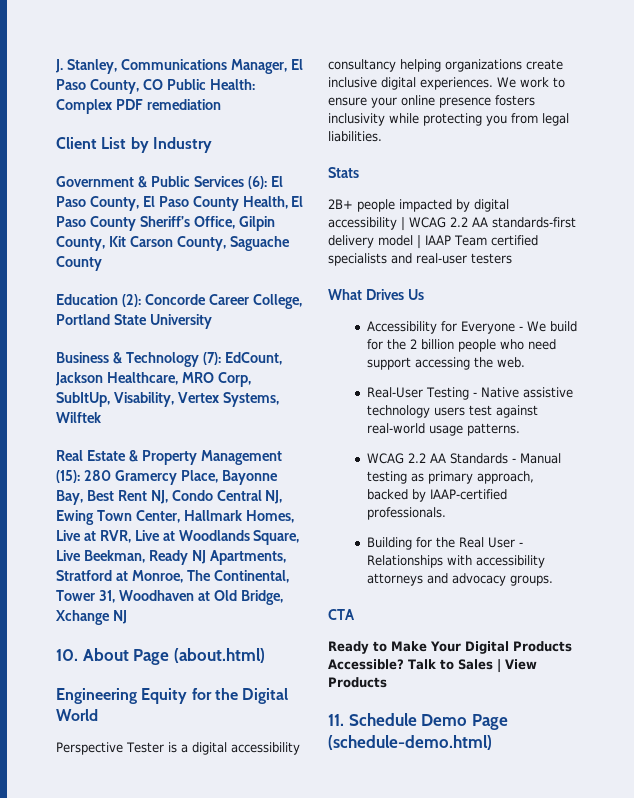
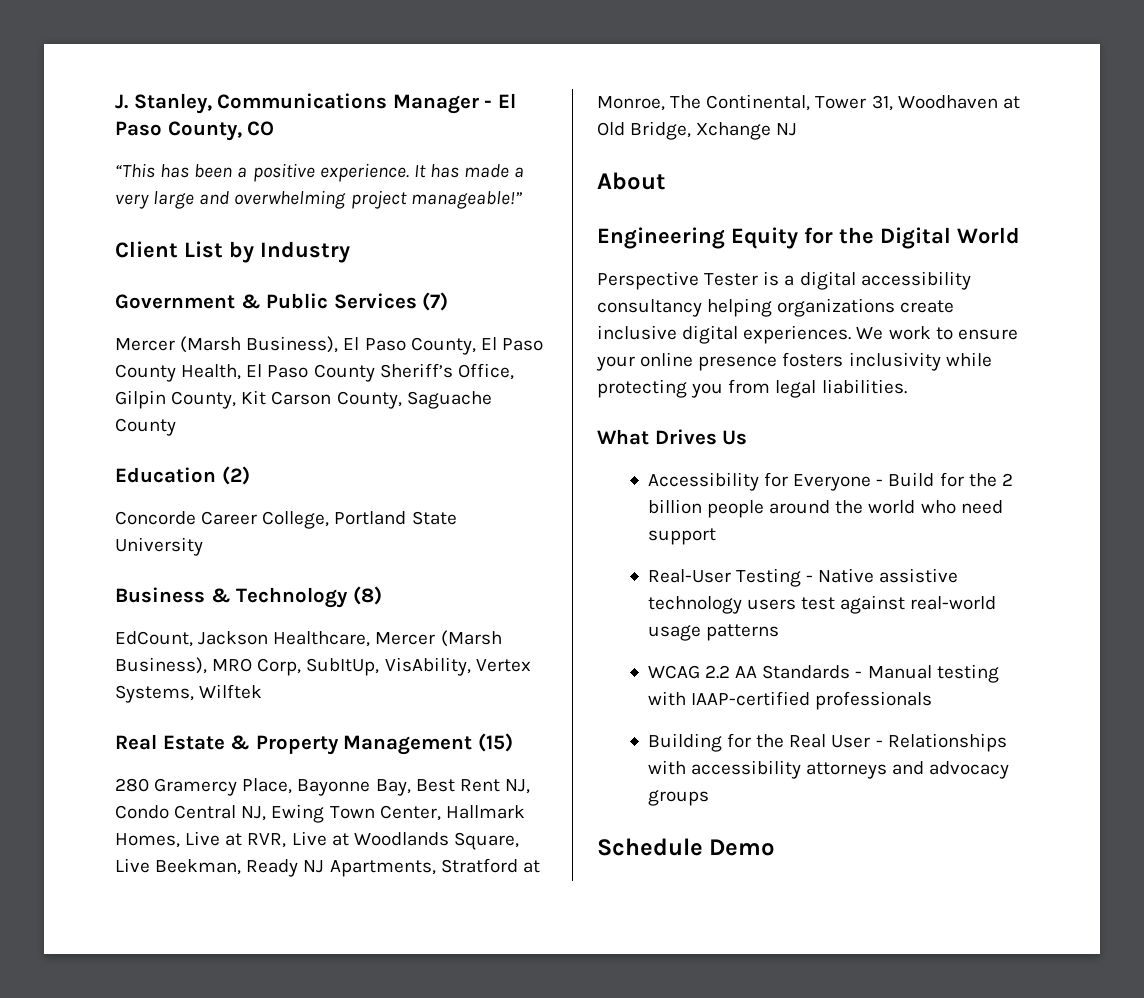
[230,59,287,74] Manager, -> [392,94,493,114] Manager -
[166,79,255,90] [56,99,221,114] Public Health: Complex PDF remediation -> [115,163,525,182] [115,190,523,209] // “This has been a positive experience. It has made a very large and overwhelming project manageable!”
[247,176,267,189] (6): -> [422,292,449,311] [115,336,339,353] (7) // Mercer (Marsh Business),
[121,294,141,307] (2): -> [221,466,250,485] (2) //
[202,352,221,365] (7): -> [352,586,382,605] (8) //
(178, 378) none -> [375,630,502,647] [115,657,207,674] Mercer (Marsh Business),
[113,392,174,407] Visability, -> [384,657,471,676] VisAbility,
[56,470,80,483] (15): -> [477,733,513,752] (15) //
[56,649,78,661] 10. -> (798, 129) none
[133,648,265,665] Page (about.html) -> (665, 181) none
[328,167,359,178] [328,199,509,212] [328,217,576,231] [328,235,538,249] [328,253,512,266] // Stats // 2B+ people impacted by digital accessibility | WCAG 2.2 AA standards-first delivery model | IAAP Team certified specialists and real-user testers -> (907, 386) none
[527,321,578,332] We build -> [888,472,935,487] Build
(497, 345) none -> [769,500,916,514] around the world
[415,357,526,370] accessing the web. -> (716, 536) none
[467,423,521,436] patterns. -> [706,624,780,641] patterns
[411,471,535,484] [367,489,508,502] [367,507,447,520] as primary approach, backed by IAAP-certified professionals. -> [647,691,933,710] with IAAP-certified professionals
[510,575,554,586] [328,609,355,620] [328,641,572,654] [328,659,537,673] [328,677,387,688] [328,713,508,730] [328,735,492,750] groups. // CTA // Ready to Make Your Digital Products Accessible? Talk to Sales | View Products // 11. Schedule Demo Page (schedule-demo.html) -> [647,790,709,806] [597,838,776,856] groups // Schedule Demo

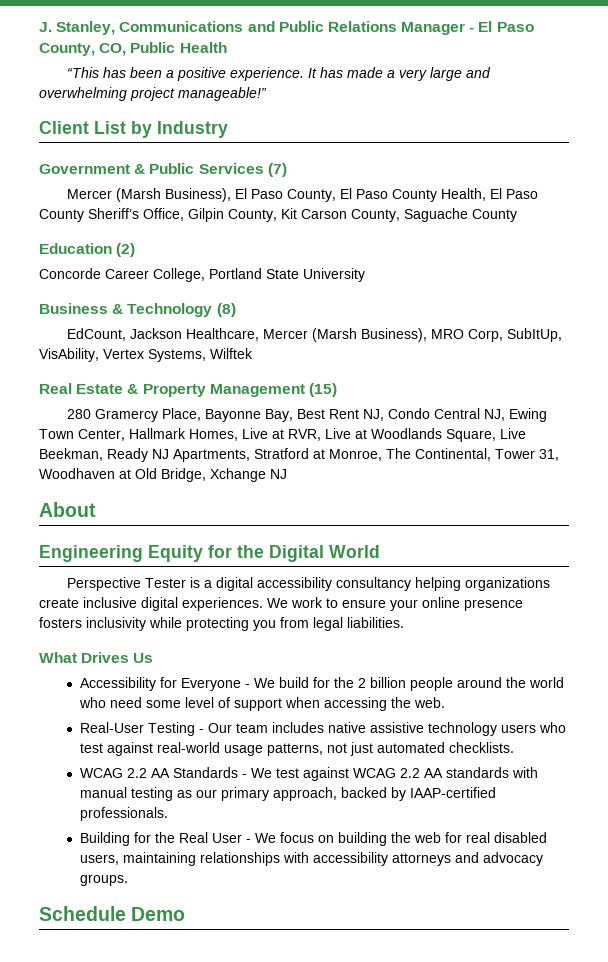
(388, 101) none -> [247,21,397,32] and Public Relations
[247,121,275,136] CO -> [99,42,227,56] CO, Public Health
[888,472,935,487] Build -> [253,677,309,688] We build
[647,528,716,545] support -> [145,697,445,711] some level of support when accessing the web.
[818,568,875,583] Native -> [207,722,366,733] Our team includes native
(797, 604) none -> [538,722,566,733] who
[706,624,780,641] patterns -> [266,742,514,756] patterns, not just automated checklists.
[867,664,999,683] [647,691,933,710] Manual testing with IAAP-certified professionals -> [250,767,538,781] [79,787,496,801] [79,807,168,821] We test against WCAG 2.2 AA standards with manual testing as our primary approach, backed by IAAP-certified professionals.
[887,733,1007,752] Relationships -> [254,832,547,846] [79,852,280,866] We focus on building the web for real disabled users, maintaining relationships
[647,790,709,806] groups -> [79,874,128,886] groups.

